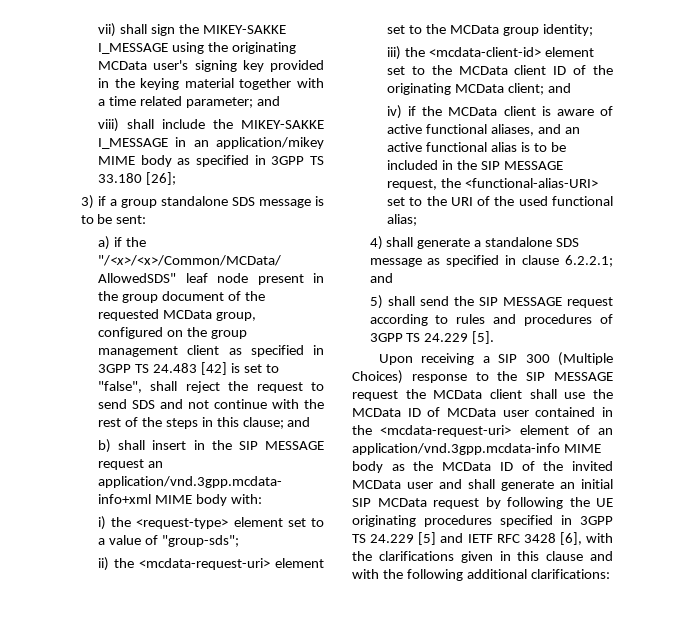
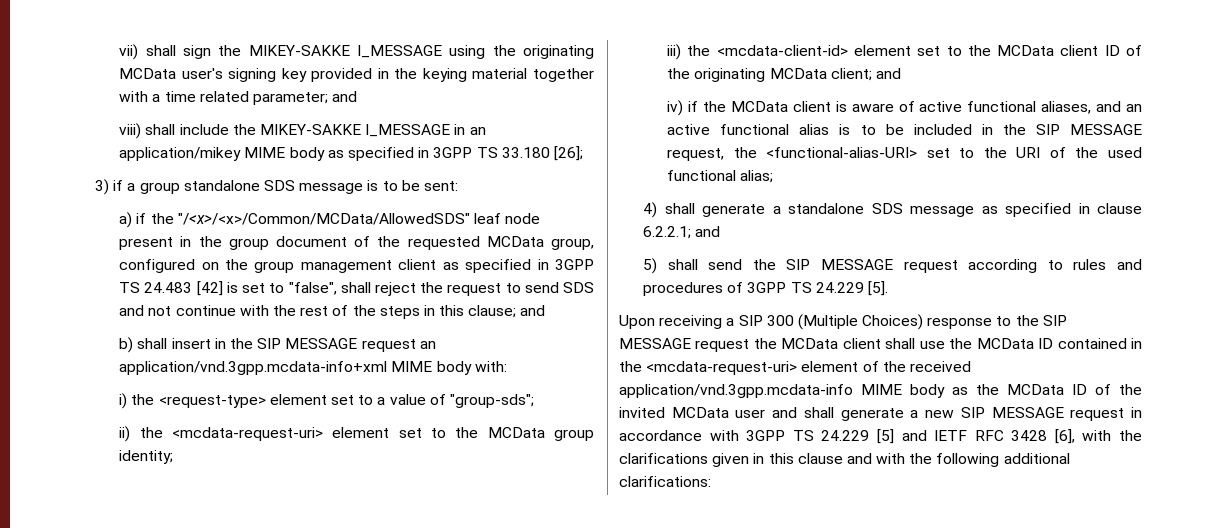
[427,407,529,417] of MCData user -> (1054, 343) none
[598,428,613,435] an -> [882,361,971,372] the received
[560,479,613,489] [352,497,613,509] [352,515,572,527] an initial SIP MCData request by following the UE originating procedures specified in -> [910,407,1142,421] [619,430,739,441] a new SIP MESSAGE request in accordance with

